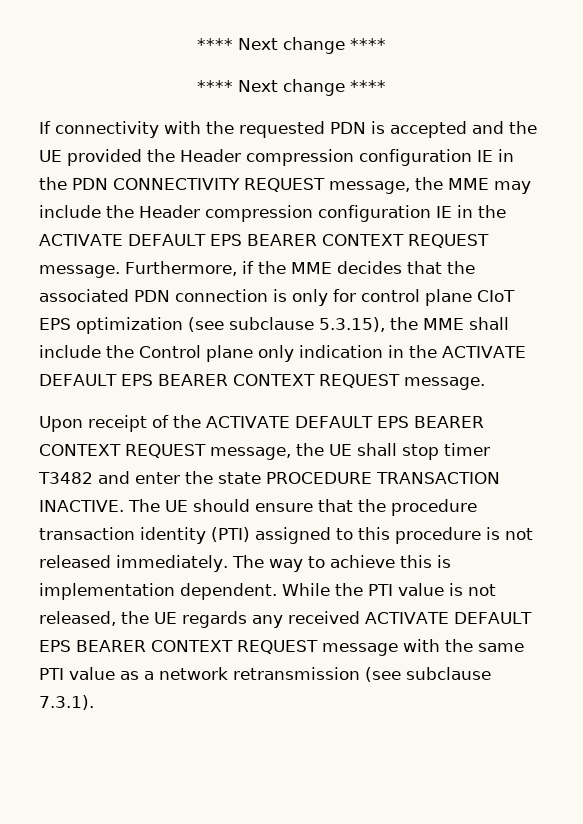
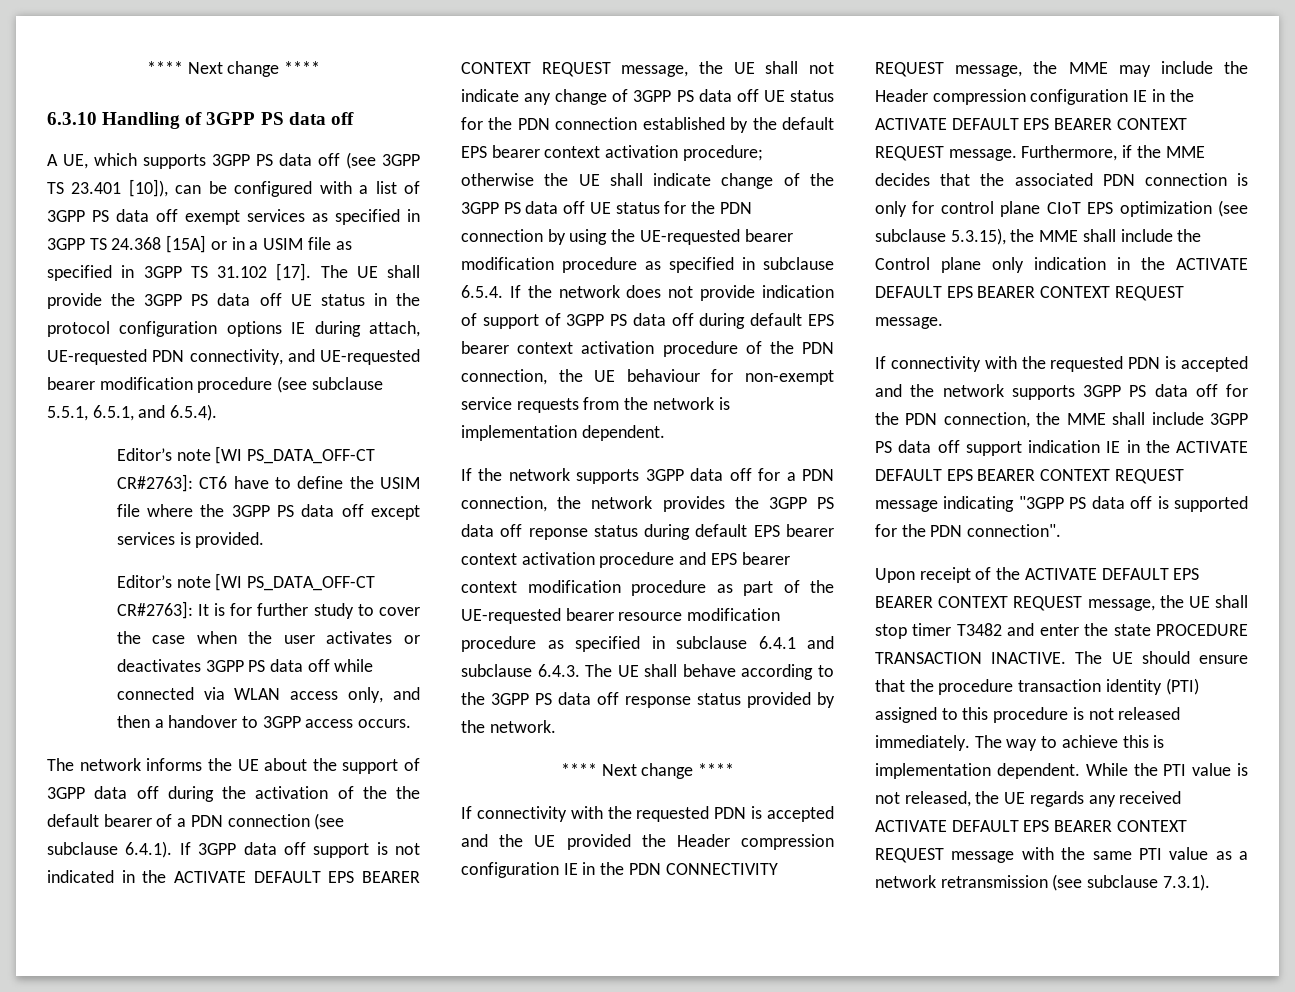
[197,37,386,54] **** Next change **** -> [146,61,321,77] [47,112,354,129] [47,152,420,169] [47,179,421,197] [47,209,420,225] [47,235,352,253] [47,263,420,281] [47,293,420,309] [47,321,420,337] [47,349,420,365] [47,376,383,393] [47,404,218,421] [116,446,375,464] [116,474,420,492] [116,504,420,520] [116,532,265,548] [116,573,375,591] [116,601,420,619] [116,631,420,644] [116,659,374,672] [116,687,421,703] [116,715,412,728] [47,758,420,774] [47,786,420,802] [47,813,345,830] [47,841,420,858] [47,870,420,883] [461,61,834,77] [461,89,834,105] [461,117,834,133] [461,145,763,161] [461,173,834,189] [461,201,752,214] [461,229,793,245] [461,257,834,273] [461,285,834,301] [461,313,834,329] [461,341,834,357] [461,369,834,385] [461,397,730,413] [461,425,665,441] [461,468,834,484] [461,496,834,512] [461,524,834,540] [461,552,790,568] [461,580,834,596] [461,608,781,624] [461,636,834,652] [461,664,834,680] [461,692,835,708] [461,720,556,733] **** Next change **** // 6.3.10 Handling of 3GPP PS data off // A UE, which supports 3GPP PS data off (see 3GPP TS 23.401 [10]), can be configured with a list of 3GPP PS data off exempt services as specified in 3GPP TS 24.368 [15A] or in a USIM file as specified in 3GPP TS 31.102 [17]. The UE shall provide the 3GPP PS data off UE status in the protocol configuration options IE during attach, UE-requested PDN connectivity, and UE-requested bearer modification procedure (see subclause 5.5.1, 6.5.1, and 6.5.4). // Editor’s note [WI PS_DATA_OFF-CT CR#2763]: CT6 have to define the USIM file where the 3GPP PS data off except services is provided. // Editor’s note [WI PS_DATA_OFF-CT CR#2763]: It is for further study to cover the case when the user activates or deactivates 3GPP PS data off while connected via WLAN access only, and then a handover to 3GPP access occurs. // The network informs the UE about the support of 3GPP data off during the activation of the the default bearer of a PDN connection (see subclause 6.4.1). If 3GPP data off support is not indicated in the ACTIVATE DEFAULT EPS BEARER CONTEXT REQUEST message, the UE shall not indicate any change of 3GPP PS data off UE status for the PDN connection established by the default EPS bearer context activation procedure; otherwise the UE shall indicate change of the 3GPP PS data off UE status for the PDN connection by using the UE-requested bearer modification procedure as specified in subclause 6.5.4. If the network does not provide indication of support of 3GPP PS data off during default EPS bearer context activation procedure of the PDN connection, the UE behaviour for non-exempt service requests from the network is implementation dependent. // If the network supports 3GPP data off for a PDN connection, the network provides the 3GPP PS data off reponse status during default EPS bearer context activation procedure and EPS bearer context modification procedure as part of the UE-requested bearer resource modification procedure as specified in subclause 6.4.1 and subclause 6.4.3. The UE shall behave according to the 3GPP PS data off response status provided by the network.
(485, 383) none -> [875,356,1248,372] [875,384,1248,400] [875,412,1248,428] [875,440,1248,456] [875,469,1184,484] [875,496,1248,512] [875,524,1062,537] // If connectivity with the requested PDN is accepted and the network supports 3GPP PS data off for the PDN connection, the MME shall include 3GPP PS data off support indication IE in the ACTIVATE DEFAULT EPS BEARER CONTEXT REQUEST message indicating "3GPP PS data off is supported for the PDN connection".

